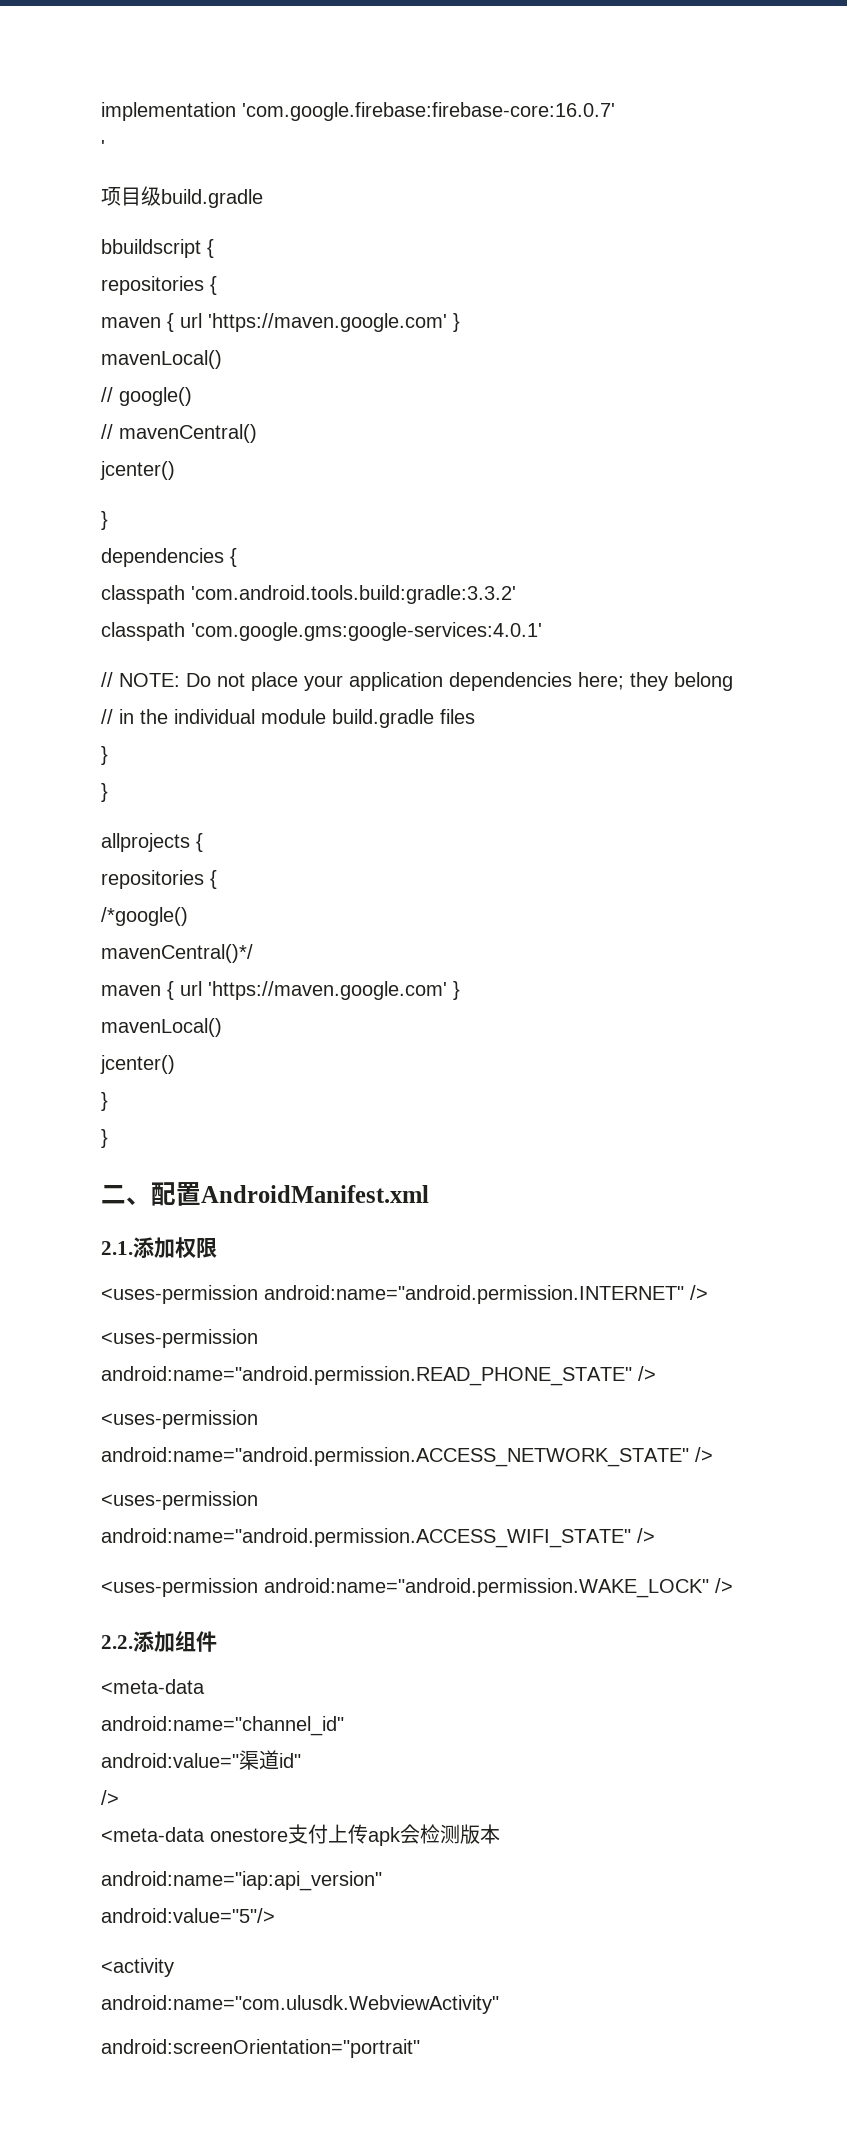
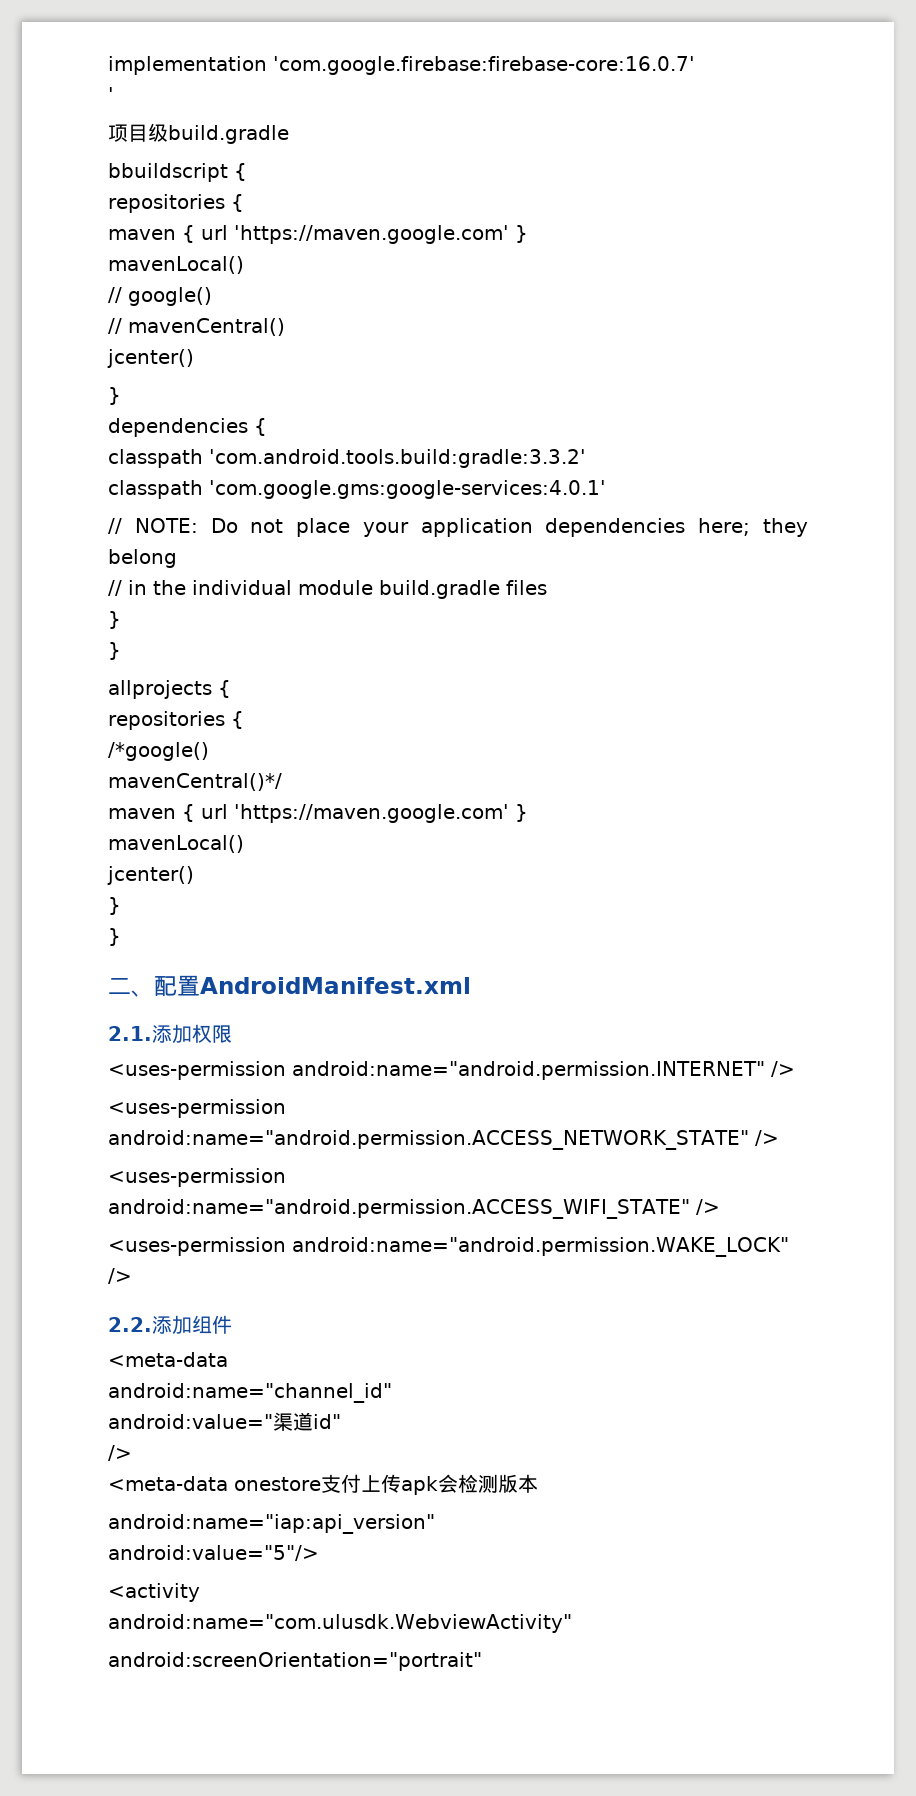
[101,1329,258,1348] [101,1366,656,1386] // <uses-permission android:name="android.permission.READ_PHONE_STATE" /> -> (795, 1069) none

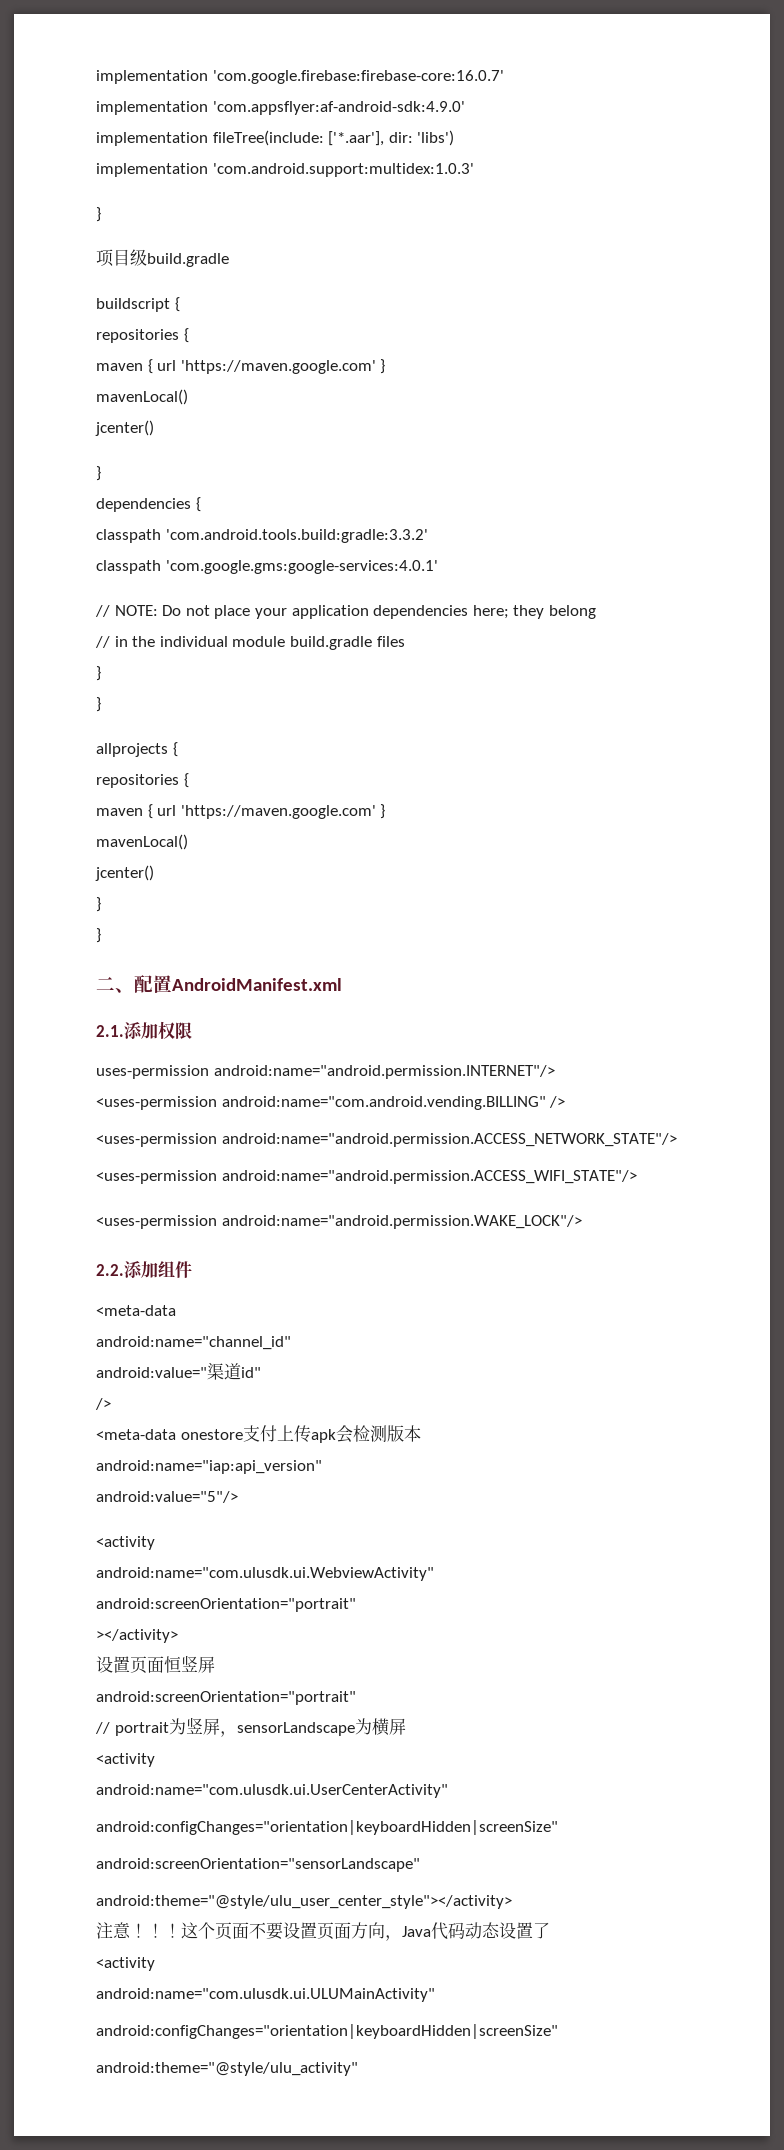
[108,87,114,102] ' -> [96,101,465,115] [96,130,455,146] [96,163,474,177] [96,207,101,222] implementation 'com.appsflyer:af-android-sdk:4.9.0' // implementation fileTree(include: ['*.aar'], dir: 'libs') // implementation 'com.android.support:multidex:1.0.3' // }
[108,163,247,182] [108,194,244,213] [108,225,528,244] [108,256,244,274] [108,287,212,306] [108,318,285,336] bbuildscript { // repositories { // maven { url 'https://maven.google.com' } // mavenLocal() // // google() // // mavenCentral() -> [96,297,180,312] [96,328,189,343] [96,359,386,374] [96,389,188,405] buildscript { // repositories { // maven { url 'https://maven.google.com' } // mavenLocal()
[108,742,209,761] [108,773,282,791] // /*google() // mavenCentral()*/ -> (189, 780) none
[108,1061,795,1080] [108,1099,286,1118] [108,1130,779,1150] [108,1168,286,1187] [108,1199,720,1219] [108,1237,789,1257] [108,1268,132,1284] // <uses-permission android:name="android.permission.INTERNET" /> // <uses-permission android:name="android.permission.ACCESS_NETWORK_STATE" /> // <uses-permission android:name="android.permission.ACCESS_WIFI_STATE" /> // <uses-permission android:name="android.permission.WAKE_LOCK" /> -> [96,1065,555,1079] [96,1096,566,1110] [96,1133,677,1147] [96,1170,637,1184] [96,1215,582,1229] // uses-permission android:name="android.permission.INTERNET"/> // <uses-permission android:name="com.android.vending.BILLING" /> // <uses-permission android:name="android.permission.ACCESS_NETWORK_STATE"/> // <uses-permission android:name="android.permission.ACCESS_WIFI_STATE"/> // <uses-permission android:name="android.permission.WAKE_LOCK"/>
[108,1614,572,1633] [108,1652,482,1671] android:name="com.ulusdk.WebviewActivity" // android:screenOrientation="portrait" -> [96,1567,434,1581] [96,1598,356,1612] [96,1629,178,1643] [96,1655,215,1674] [96,1691,356,1705] [95,1717,406,1737] [96,1753,155,1767] [96,1784,448,1798] [96,1820,558,1835] [96,1858,420,1872] [96,1895,512,1909] [96,1922,550,1941] [96,1957,155,1971] [96,1988,435,2002] [96,2024,558,2039] [96,2062,358,2076] android:name="com.ulusdk.ui.WebviewActivity" android:screenOrientation="portrait" // ></activity> // 设置页面恒竖屏 // android:screenOrientation="portrait" // // portrait为竖屏，sensorLandscape为横屏 // <activity // android:name="com.ulusdk.ui.UserCenterActivity" // android:configChanges="orientation|keyboardHidden|screenSize" // android:screenOrientation="sensorLandscape" // android:theme="@style/ulu_user_center_style"></activity> // 注意！！！这个页面不要设置页面方向，Java代码动态设置了 // <activity // android:name="com.ulusdk.ui.ULUMainActivity" // android:configChanges="orientation|keyboardHidden|screenSize" // android:theme="@style/ulu_activity"

